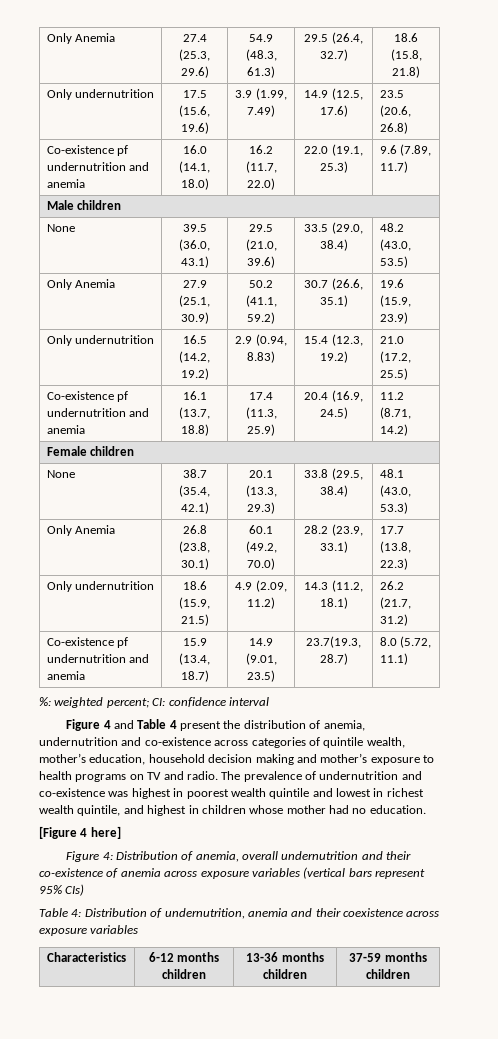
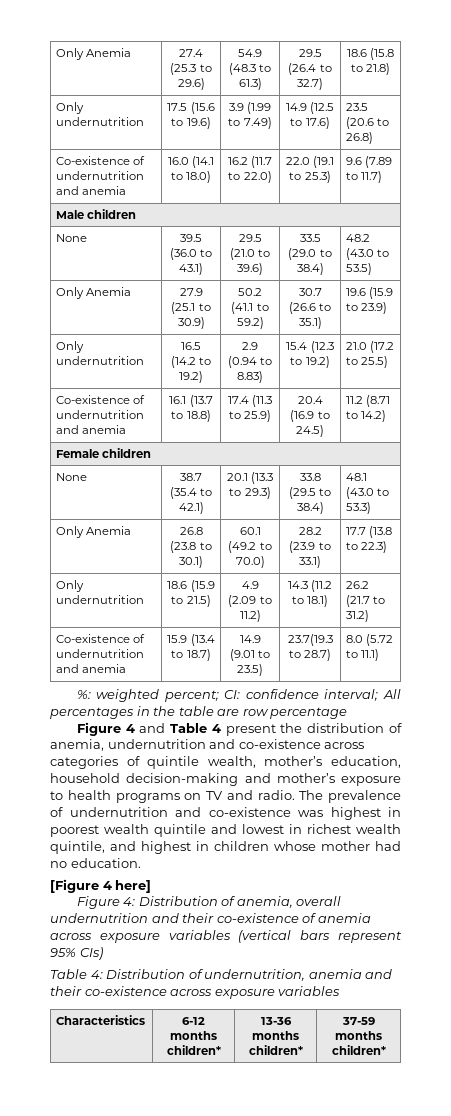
[179,49,210,61] (25.3, -> [170,63,212,75] (25.3 to
[245,49,277,61] (48.3, -> [228,63,272,75] (48.3 to
[331,32,363,44] (26.4, -> [288,63,332,75] (26.4 to
[390,49,422,61] (15.8, -> [370,48,395,60] [350,64,363,72] (15.8 to
[179,105,210,117] (15.6, -> [190,102,215,114] [171,118,184,126] (15.6 to
[255,88,287,100] (1.99, -> [247,102,272,114] [228,118,241,126] (1.99 to
[331,88,363,100] (12.5, -> [310,102,335,114] [290,118,303,126] (12.5 to
[379,105,411,117] (20.6, -> [346,117,390,129] (20.6 to
[117,145,129,156] pf -> [133,156,146,165] of
[179,161,210,173] (14.1, -> [192,156,215,168] [170,172,183,180] (14.1 to
[245,161,277,173] (11.7, -> [251,156,273,168] [228,172,241,180] (11.7 to
[331,144,363,156] (19.1, -> [313,156,335,168] [289,172,302,180] (19.1 to
[400,144,432,156] (7.89, -> [365,156,393,168] [346,172,359,180] (7.89 to
[179,239,210,251] (36.0, -> [169,248,213,260] (36.0 to
[245,239,277,251] (21.0, -> [229,248,271,260] (21.0 to
[331,222,363,234] (29.0, -> [288,248,332,260] (29.0 to
[379,239,411,251] (43.0, -> [346,248,390,260] (43.0 to
[179,295,210,307] (25.1, -> [171,302,211,314] (25.1 to
[245,295,277,307] (41.1, -> [231,302,269,314] (41.1 to
[331,278,363,290] (26.6, -> [288,302,332,314] (26.6 to
[379,295,411,307] (15.9, -> [369,287,394,299] [346,303,359,311] (15.9 to
[179,351,210,363] (14.2, -> [170,356,212,368] (14.2 to
[255,334,287,346] (0.94, -> [227,356,273,368] (0.94 to
[331,334,363,346] (12.3, -> [310,341,334,353] [290,357,303,365] (12.3 to
[379,351,411,363] (17.2, -> [370,341,395,353] [346,357,359,365] (17.2 to
[117,391,129,402] pf -> [133,395,146,404] of
[179,407,210,419] (13.7, -> [189,395,213,407] [171,411,184,419] (13.7 to
[245,407,277,419] (11.3, -> [252,395,273,407] [228,411,241,419] (11.3 to
[331,390,363,402] (16.9, -> [290,410,330,422] (16.9 to
[379,407,411,419] (8.71, -> [366,395,391,407] [346,411,359,419] (8.71 to
[179,485,210,497] (35.4, -> [169,487,213,499] (35.4 to
[245,485,277,497] (13.3, -> [251,472,274,484] [229,488,242,496] (13.3 to
[331,468,363,480] (29.5, -> [288,487,332,499] (29.5 to
[379,485,411,497] (43.0, -> [346,487,390,499] (43.0 to
[179,541,210,553] (23.8, -> [170,541,212,553] (23.8 to
[245,541,277,553] (49.2, -> [228,541,272,553] (49.2 to
[331,524,363,536] (23.9, -> [289,541,331,553] (23.9 to
[379,541,411,553] (13.8, -> [369,526,393,538] [346,542,359,550] (13.8 to
[179,597,210,609] (15.9, -> [190,580,215,592] [171,596,184,604] (15.9 to
[255,580,287,592] (2.09, -> [228,595,272,607] (2.09 to
[331,580,363,592] (11.2, -> [311,580,333,592] [291,596,304,604] (11.2 to
[379,597,411,609] (21.7, -> [346,595,386,607] (21.7 to
[117,637,129,648] pf -> [133,634,146,643] of
[179,653,210,665] (13.4, -> [190,634,215,646] [171,650,184,658] (13.4 to
[245,653,277,665] (9.01, -> [229,649,271,661] (9.01 to
[306,636,362,648] 23.7(19.3, -> [287,634,333,646] [288,650,301,658] 23.7(19.3 to
[400,636,432,648] (5.72, -> [366,634,394,646] [346,650,359,658] (5.72 to
[228,697,269,706] interval -> [324,689,401,701] [50,706,348,719] interval; All percentages in the table are row percentage
[208,754,294,765] decision making -> [126,773,239,786] decision-making
[343,908,403,917] coexistence -> [84,986,167,996] co-existence
[162,969,206,979] children -> [166,1045,221,1055] children*
[263,969,307,979] children -> [248,1045,303,1055] children*
[366,969,411,979] children -> [331,1045,386,1055] children*

